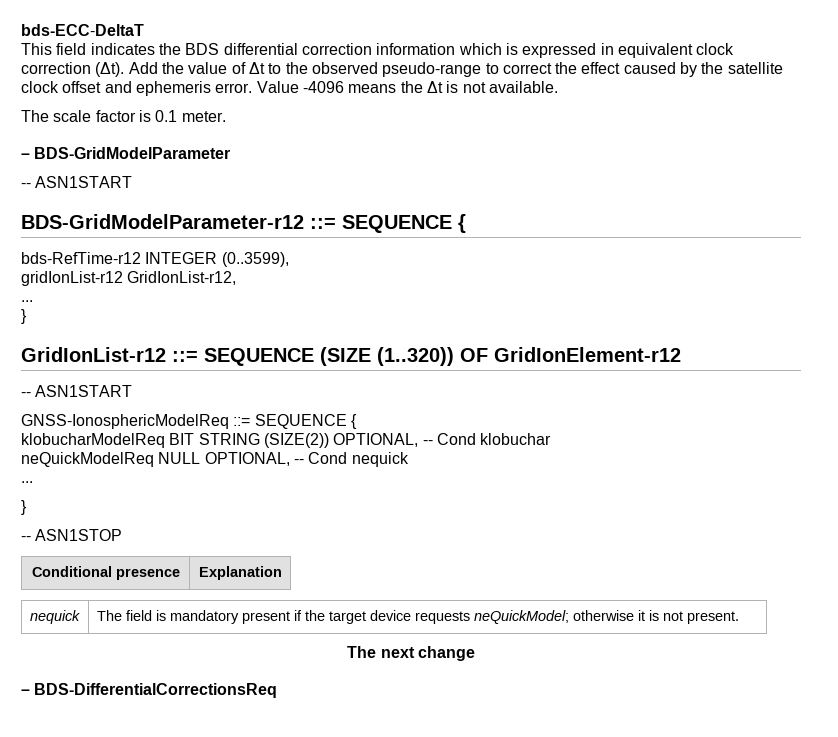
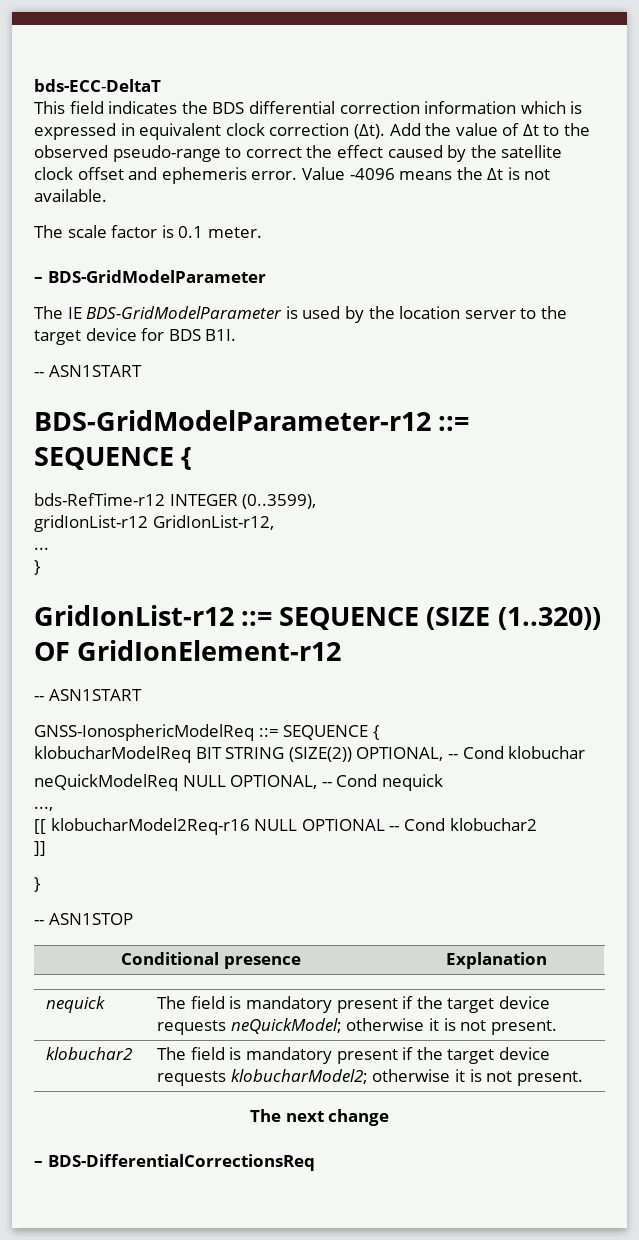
(231, 153) none -> [34,306,567,323] [34,328,237,345] // The IE BDS-GridModelParameter is used by the location server to the target device for BDS B1I.
[21,481,33,483] ... -> [34,806,53,811] [34,818,537,835] [34,841,46,856] ..., // [[ klobucharModel2Req-r16 NULL OPTIONAL -- Cond klobuchar2 // ]]
(739, 617) none -> [46,1047,133,1060] [157,1047,551,1064] [157,1069,583,1086] // klobuchar2 | The field is mandatory present if the target device requests klobucharModel2; otherwise it is not present.

